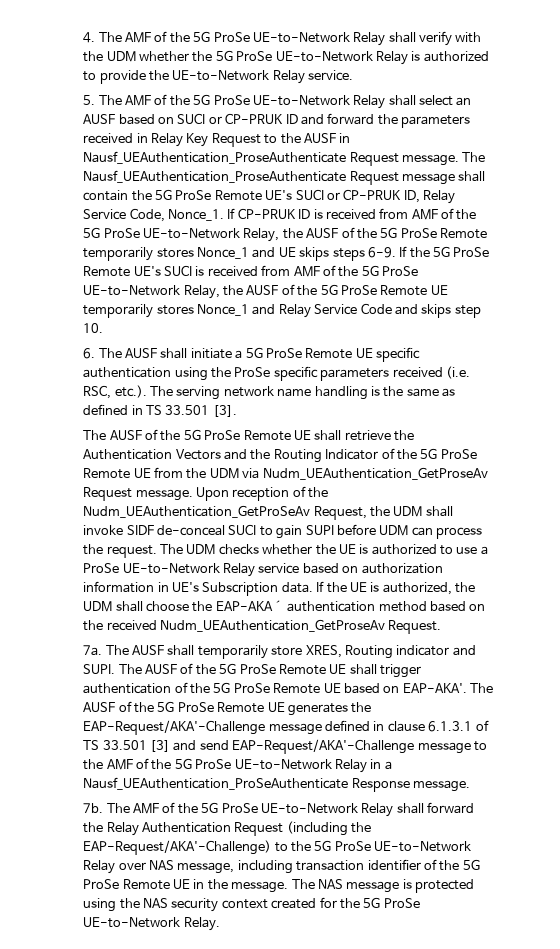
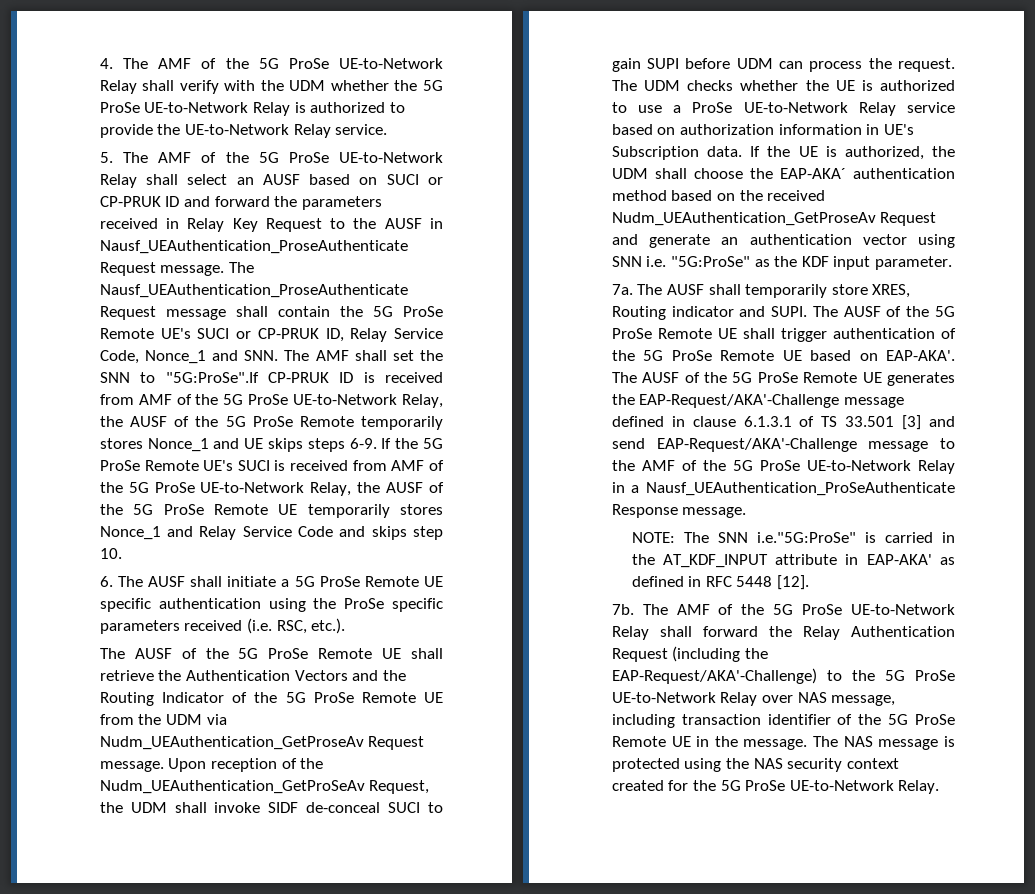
[168,208,236,221] Nonce_1. If -> [144,350,443,364] [99,372,259,383] Nonce_1 and SNN. The AMF shall set the SNN to "5G:ProSe".If
[150,386,456,400] [83,404,237,417] The serving network name handling is the same as defined in TS 33.501 [3]. -> (346, 626) none
[388,620,442,634] Request. -> [880,212,937,226] [611,234,955,248] [611,256,952,270] Request and generate an authentication vector using SNN i.e. "5G:ProSe" as the KDF input parameter.
(471, 786) none -> [631,532,955,543] [631,554,955,568] [631,575,810,590] // NOTE: The SNN i.e."5G:ProSe" is carried in the AT_KDF_INPUT attribute in EAP-AKA' as defined in RFC 5448 [12].

